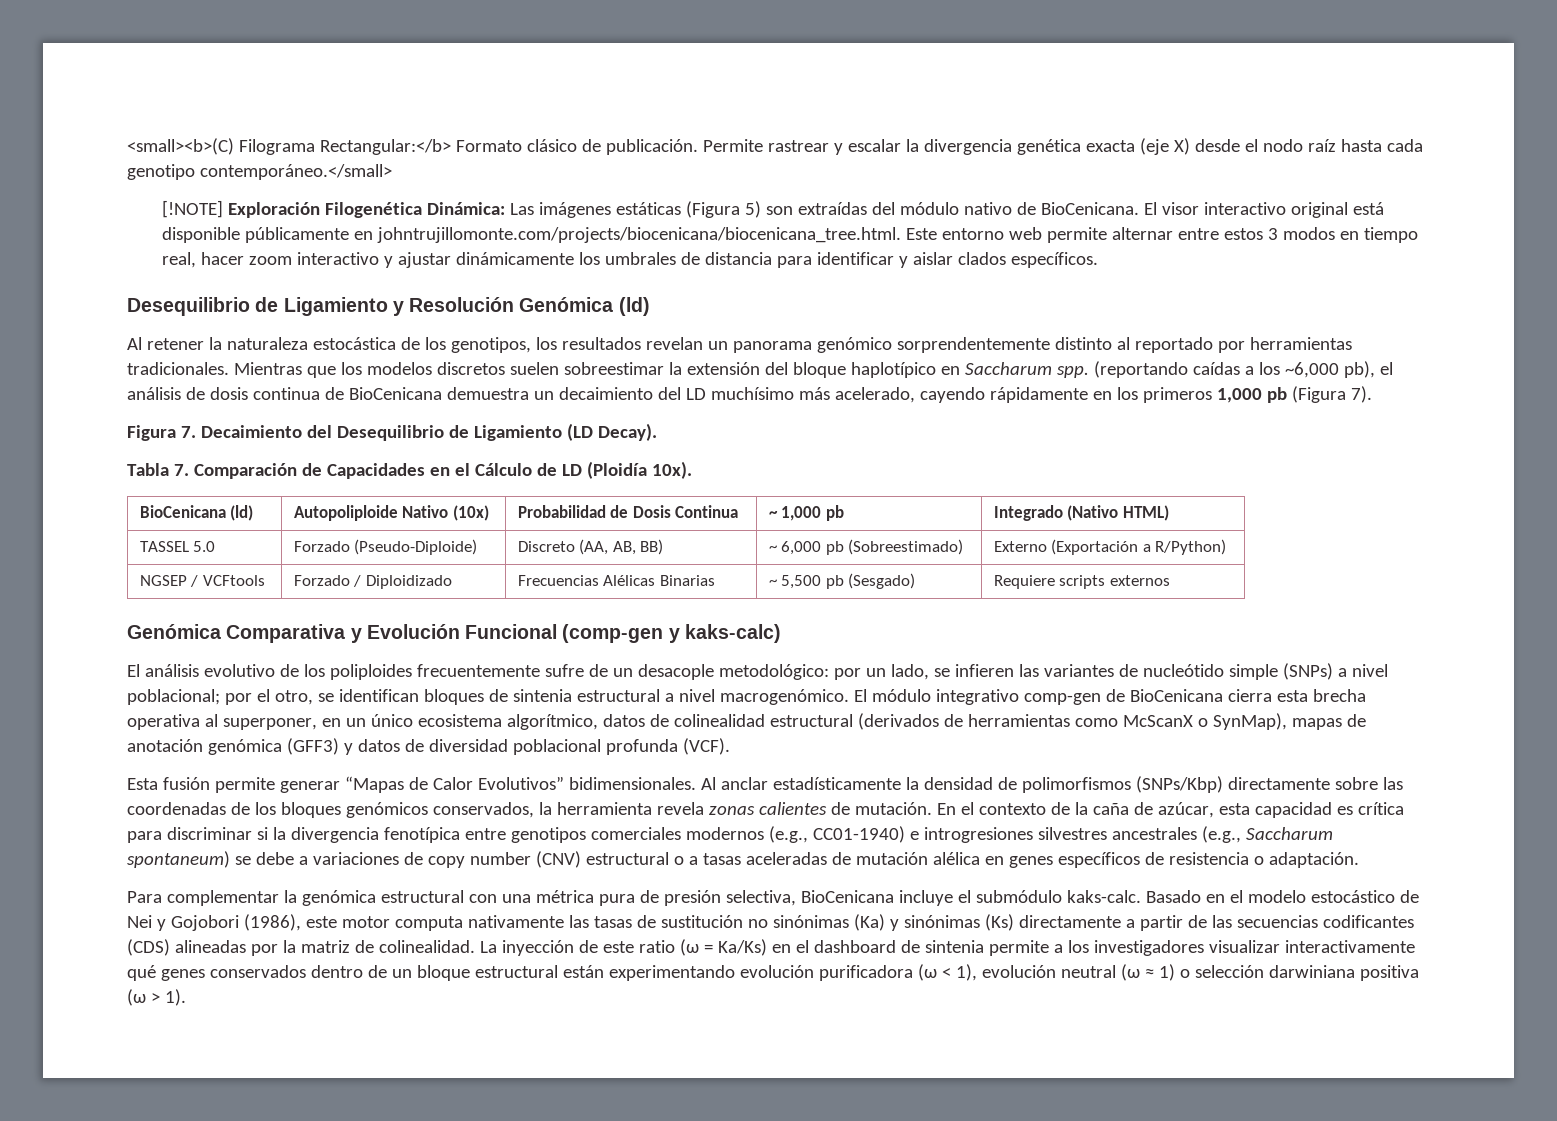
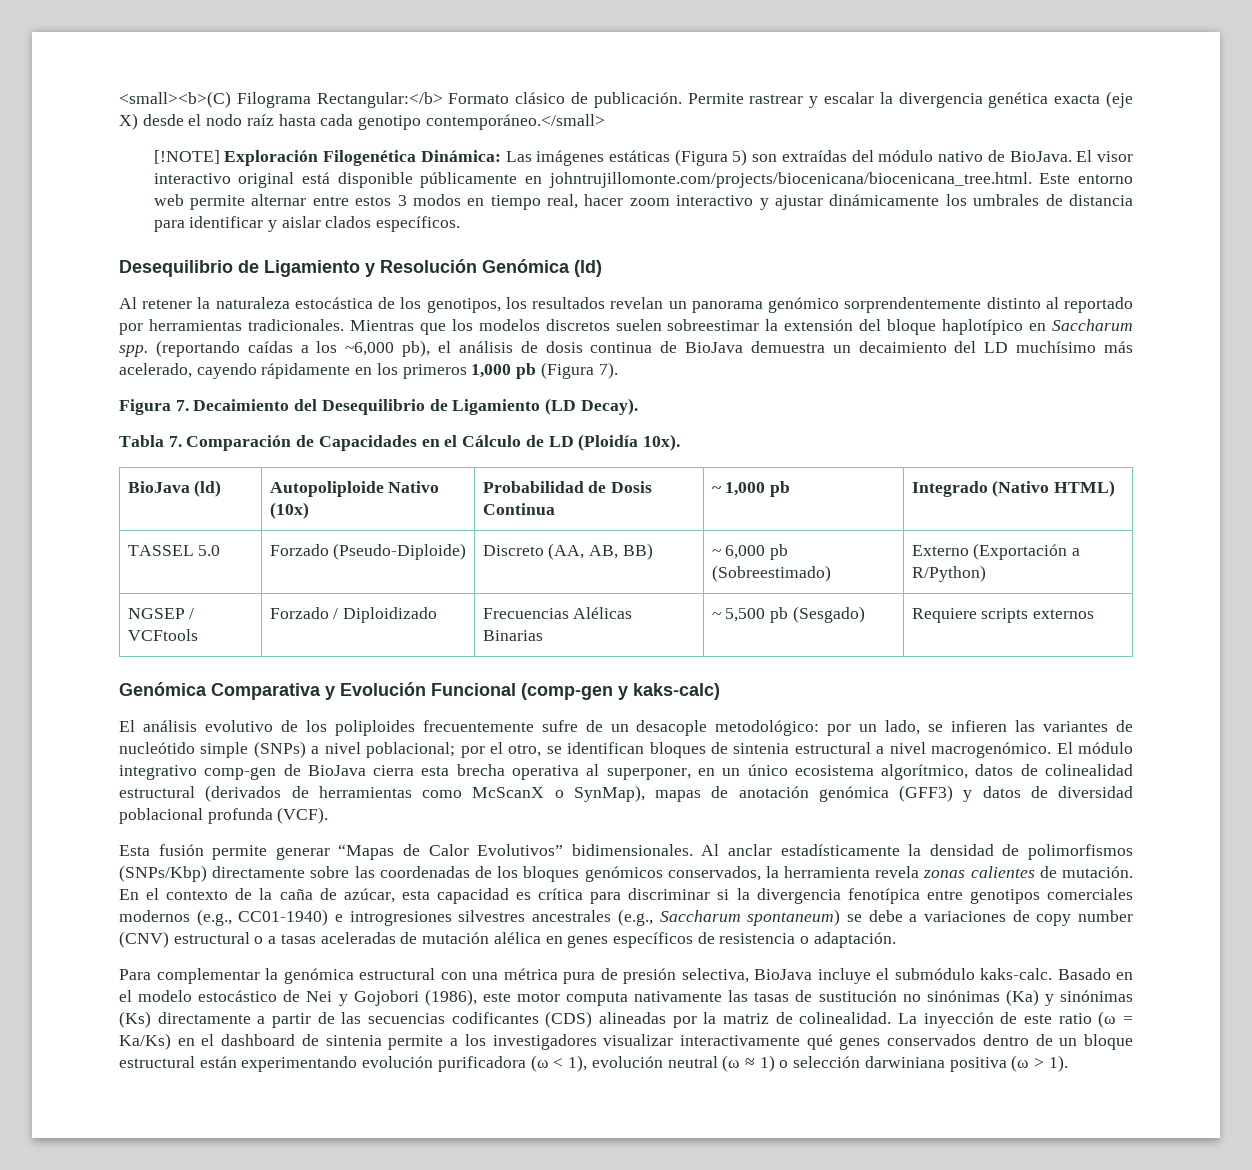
[1040,202,1139,215] BioCenicana. -> [1009,151,1072,162] BioJava.
[348,387,442,400] BioCenicana -> [685,342,744,353] BioJava
[139,505,226,518] BioCenicana -> [127,481,190,493] BioJava
[1129,689,1223,702] BioCenicana -> [307,765,366,776] BioJava
[800,890,894,903] BioCenicana -> [754,969,812,980] BioJava

